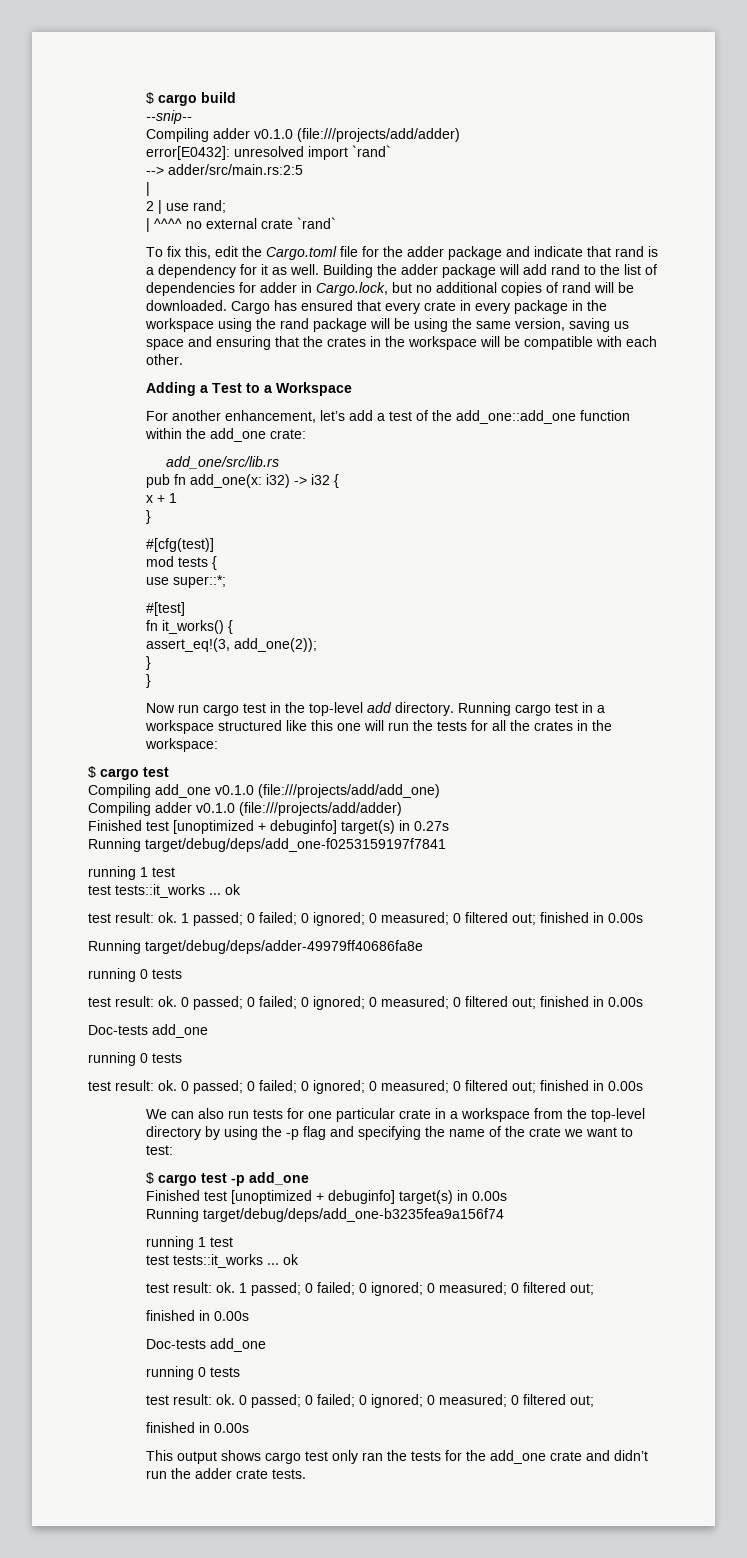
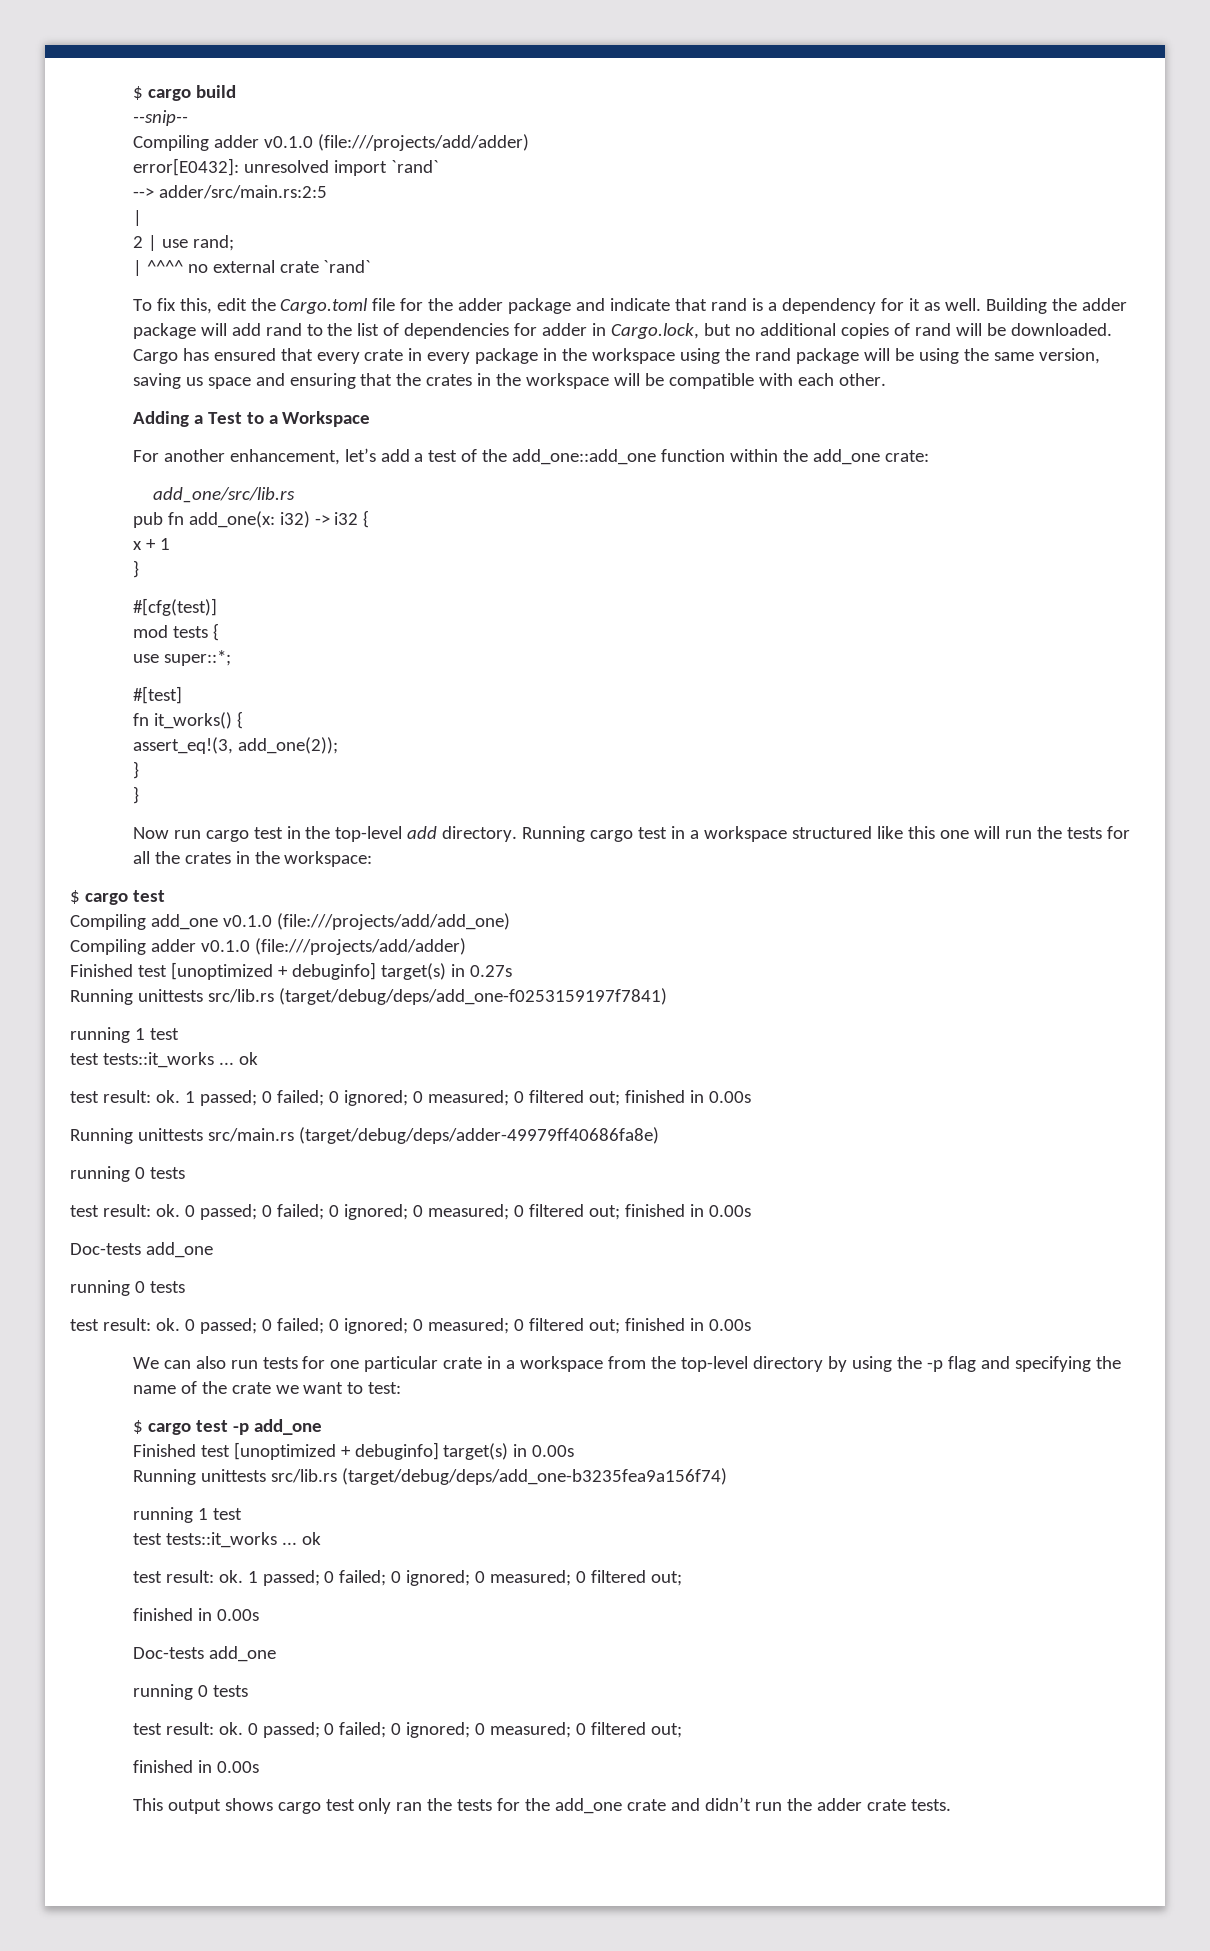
[145,838,446,852] target/debug/deps/add_one-f0253159197f7841 -> [137,988,667,1005] unittests src/lib.rs (target/debug/deps/add_one-f0253159197f7841)
[145,940,423,954] target/debug/deps/adder-49979ff40686fa8e -> [137,1127,659,1144] unittests src/main.rs (target/debug/deps/adder-49979ff40686fa8e)
[203,1208,505,1222] target/debug/deps/add_one-b3235fea9a156f74 -> [200,1468,727,1485] unittests src/lib.rs (target/debug/deps/add_one-b3235fea9a156f74)

